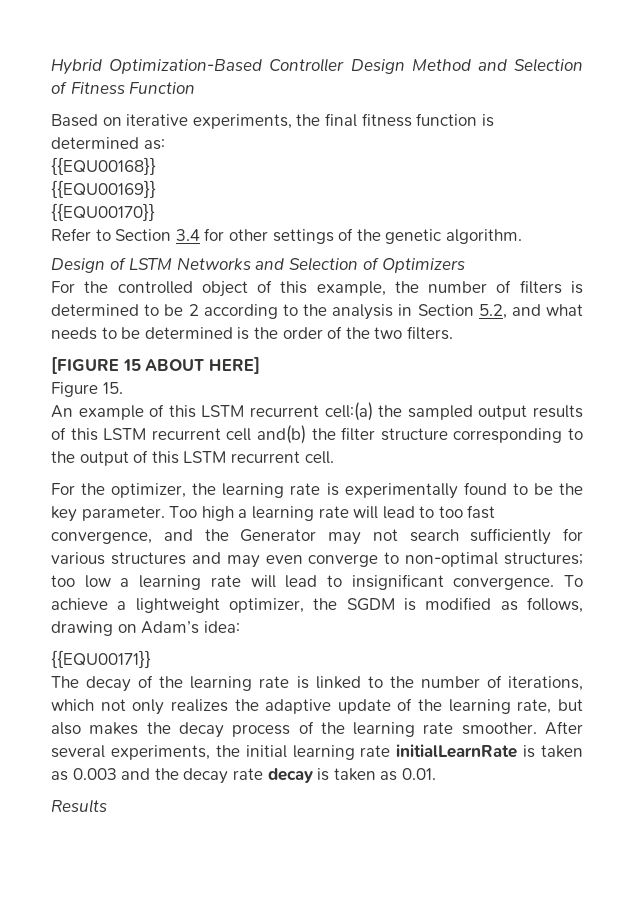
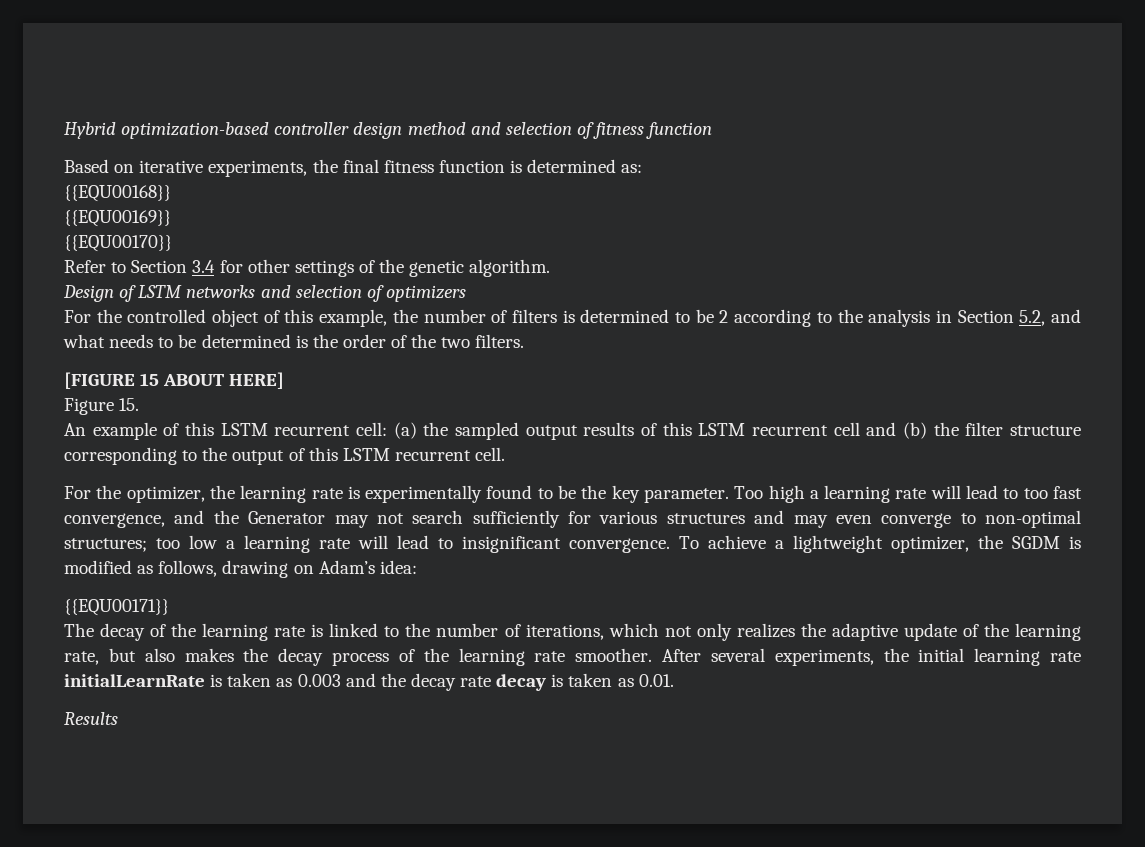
[109,58,584,74] [51,81,196,94] Optimization-Based Controller Design Method and Selection of Fitness Function -> [121,122,713,139] optimization-based controller design method and selection of fitness function
[176,257,466,273] Networks and Selection of Optimizers -> [186,285,466,302] networks and selection of optimizers
[324,402,373,421] cell:(a) -> [356,422,417,439] cell: (a)
[257,425,306,444] and(b) -> [866,422,927,439] and (b)

